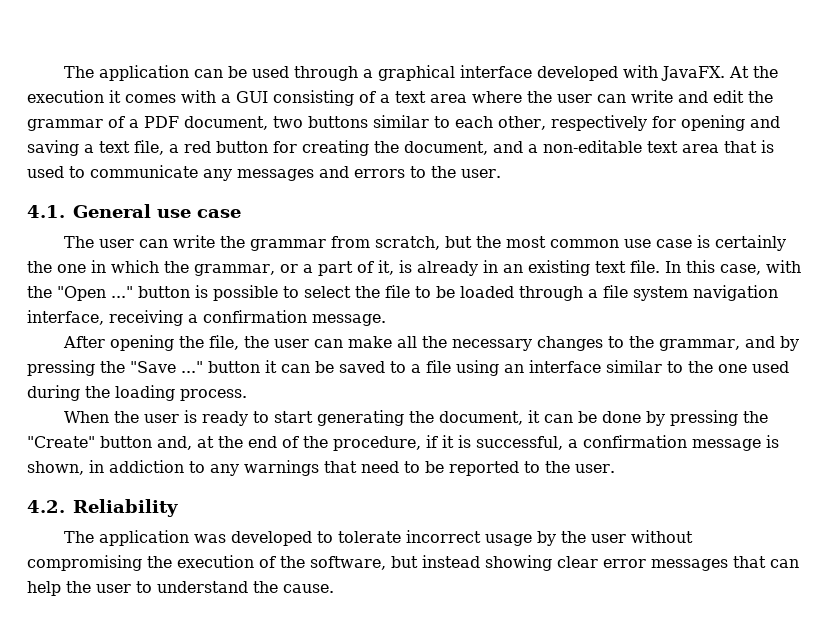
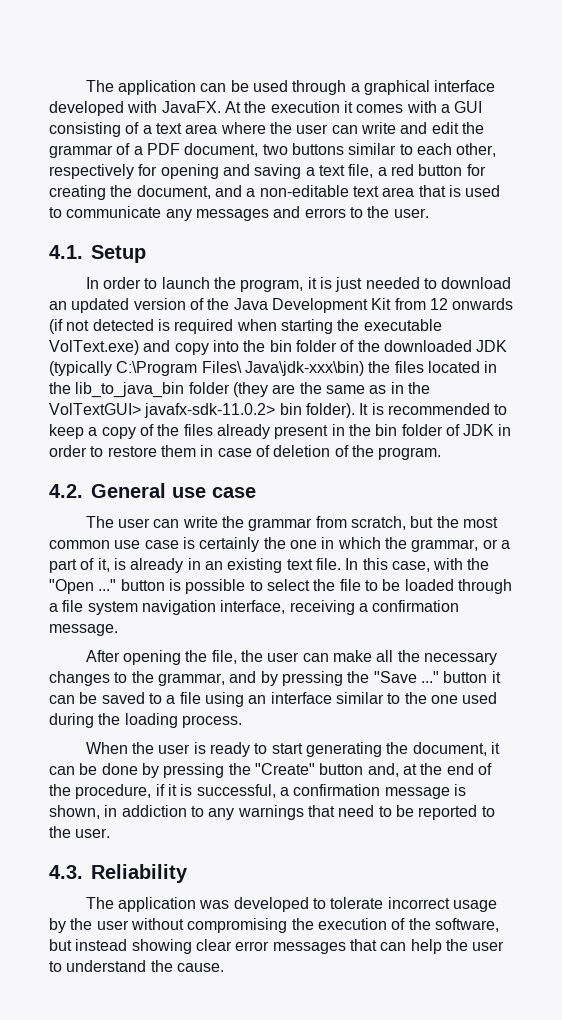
(65, 211) none -> [91,245,146,263] [85,277,512,292] [49,298,514,313] [49,319,442,334] [49,340,508,355] [49,361,498,376] [49,382,430,398] [49,403,508,418] [49,424,512,439] [49,445,442,460] [49,484,83,498] Setup // In order to launch the program, it is just needed to download an updated version of the Java Development Kit from 12 onwards (if not detected is required when starting the executable VolText.exe) and copy into the bin folder of the downloaded JDK (typically C:\Program Files\ Java\jdk-xxx\bin) the files located in the lib_to_java_bin folder (they are the same as in the VolTextGUI> javafx-sdk-11.0.2> bin folder). It is recommended to keep a copy of the files already present in the bin folder of JDK in order to restore them in case of deletion of the program. // 4.2.
[27,500,65,513] 4.2. -> [49,865,83,879] 4.3.

